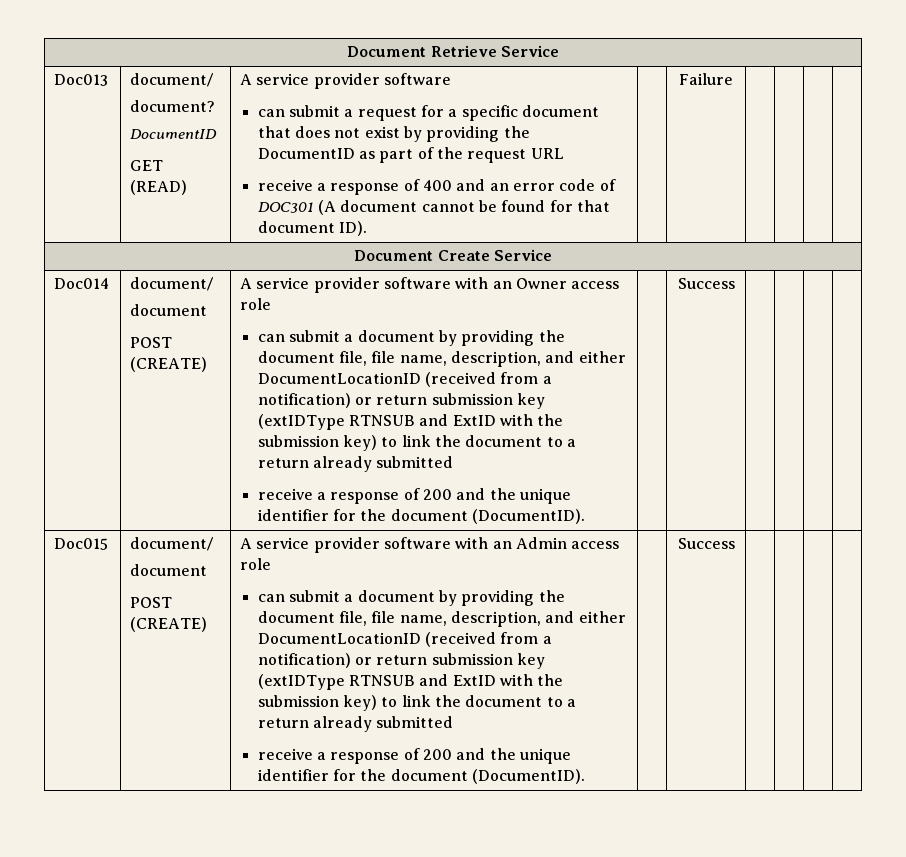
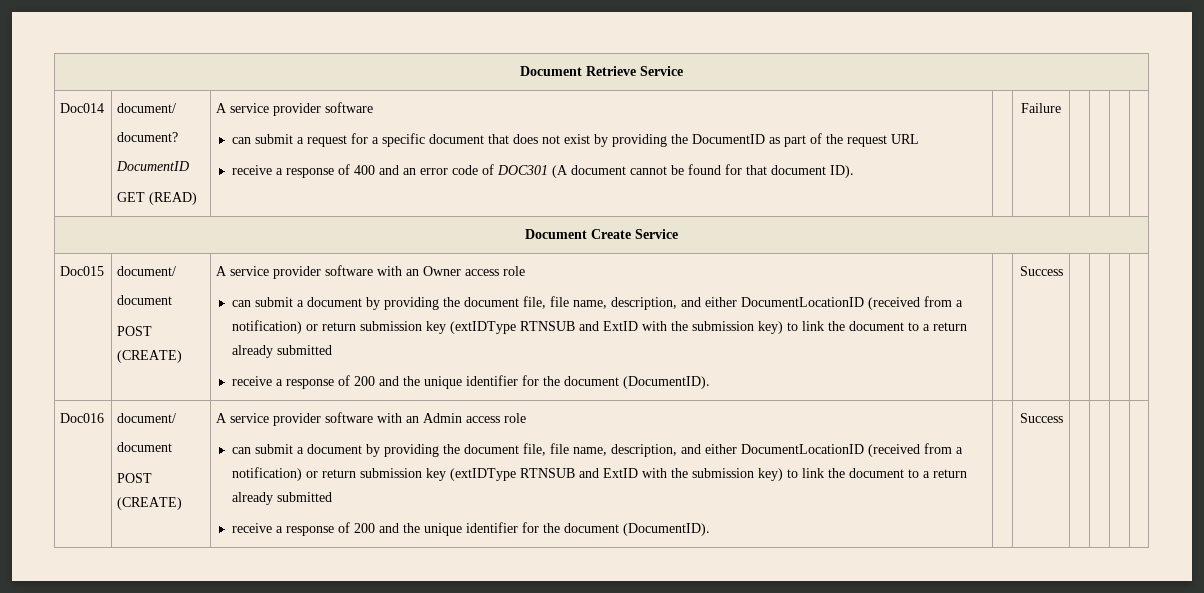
[54,74,109,86] Doc013 -> [60,103,105,113] Doc014
[54,278,110,289] Doc014 -> [60,266,105,276] Doc015
[54,538,109,550] Doc015 -> [60,413,105,423] Doc016

